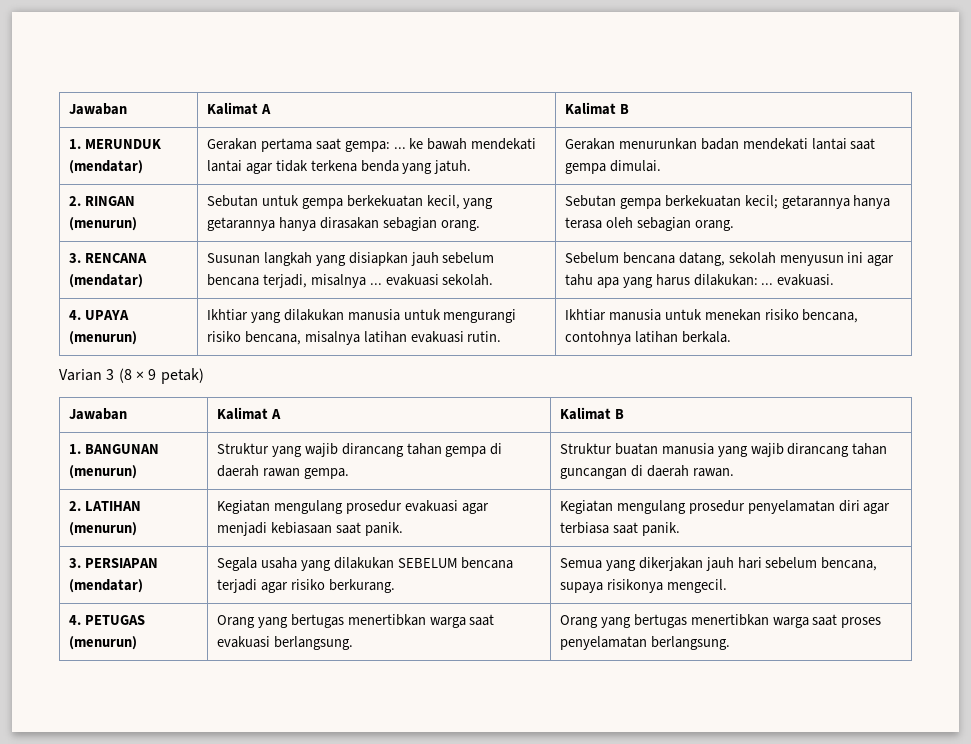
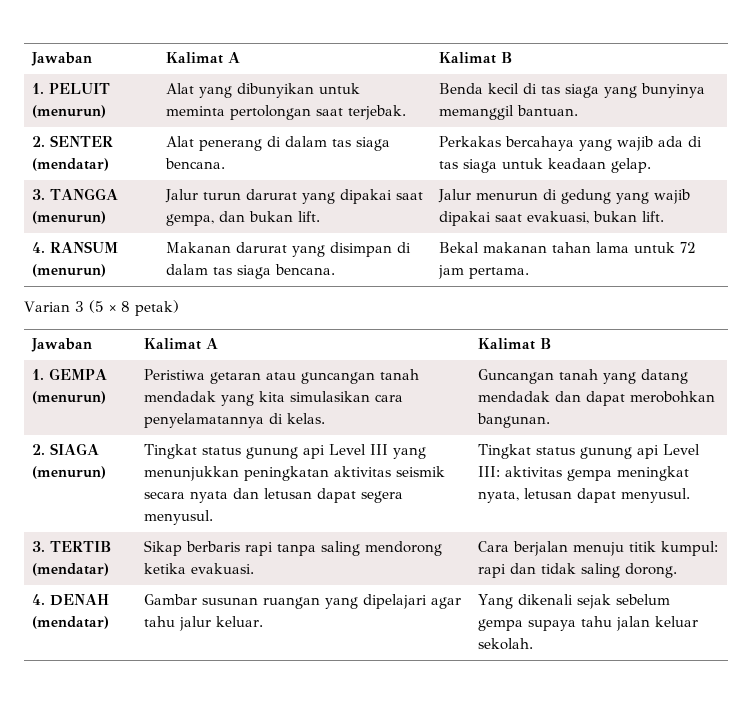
[68,103,127,115] [206,102,271,115] [564,102,629,115] [68,139,161,149] [68,160,143,174] [206,138,537,152] [206,160,472,174] [564,138,876,150] [564,160,661,174] [68,196,135,206] [68,217,137,231] [206,195,494,209] [206,217,480,231] [564,195,891,209] [564,217,734,231] [68,253,147,263] [68,274,143,288] [206,252,495,266] [206,274,494,288] [564,252,895,266] [564,274,835,288] [68,310,129,320] [68,331,137,345] [206,309,517,323] [206,331,502,345] [564,309,859,323] [564,331,731,345] Jawaban | Kalimat A | Kalimat B // 1. MERUNDUK (mendatar) | Gerakan pertama saat gempa: ... ke bawah mendekati lantai agar tidak terkena benda yang jatuh. | Gerakan menurunkan badan mendekati lantai saat gempa dimulai. // 2. RINGAN (menurun) | Sebutan untuk gempa berkekuatan kecil, yang getarannya hanya dirasakan sebagian orang. | Sebutan gempa berkekuatan kecil; getarannya hanya terasa oleh sebagian orang. // 3. RENCANA (mendatar) | Susunan langkah yang disiapkan jauh sebelum bencana terjadi, misalnya ... evakuasi sekolah. | Sebelum bencana datang, sekolah menyusun ini agar tahu apa yang harus dilakukan: ... evakuasi. // 4. UPAYA (menurun) | Ikhtiar yang dilakukan manusia untuk mengurangi risiko bencana, misalnya latihan evakuasi rutin. | Ikhtiar manusia untuk menekan risiko bencana, contohnya latihan berkala. -> [31,52,93,66] [166,52,241,64] [439,52,513,64] [32,83,111,94] [32,105,107,118] [166,83,361,98] [166,105,407,120] [439,83,706,98] [439,105,579,120] [32,135,114,147] [32,158,110,171] [166,136,391,151] [165,158,226,169] [439,136,703,151] [439,158,652,173] [32,188,119,200] [32,211,107,224] [165,189,424,204] [166,211,321,226] [438,189,691,204] [439,211,665,226] [32,241,119,253] [32,264,107,277] [166,242,412,257] [166,264,336,279] [439,242,697,253] [438,265,530,279] Jawaban | Kalimat A | Kalimat B // 1. PELUIT (menurun) | Alat yang dibunyikan untuk meminta pertolongan saat terjebak. | Benda kecil di tas siaga yang bunyinya memanggil bantuan. // 2. SENTER (mendatar) | Alat penerang di dalam tas siaga bencana. | Perkakas bercahaya yang wajib ada di tas siaga untuk keadaan gelap. // 3. TANGGA (menurun) | Jalur turun darurat yang dipakai saat gempa, dan bukan lift. | Jalur menurun di gedung yang wajib dipakai saat evakuasi, bukan lift. // 4. RANSUM (menurun) | Makanan darurat yang disimpan di dalam tas siaga bencana. | Bekal makanan tahan lama untuk 72 jam pertama.
[118,368,157,383] (8 × 9 -> [88,300,130,313] (5 × 8
[84,444,159,454] [68,465,137,479] [216,443,503,457] [216,465,349,479] [559,443,888,457] [559,465,734,479] [68,501,141,511] [68,522,137,536] [216,500,489,514] [216,522,403,536] [559,500,891,514] [559,522,680,536] [68,558,158,568] [68,579,143,593] [216,557,514,571] [216,579,395,593] [559,557,878,571] [559,579,727,593] [68,615,145,625] [68,636,137,650] [216,614,495,628] [216,636,353,650] [559,614,882,628] [559,636,730,650] BANGUNAN (menurun) | Struktur yang wajib dirancang tahan gempa di daerah rawan gempa. | Struktur buatan manusia yang wajib dirancang tahan guncangan di daerah rawan. // 2. LATIHAN (menurun) | Kegiatan mengulang prosedur evakuasi agar menjadi kebiasaan saat panik. | Kegiatan mengulang prosedur penyelamatan diri agar terbiasa saat panik. // 3. PERSIAPAN (mendatar) | Segala usaha yang dilakukan SEBELUM bencana terjadi agar risiko berkurang. | Semua yang dikerjakan jauh hari sebelum bencana, supaya risikonya mengecil. // 4. PETUGAS (menurun) | Orang yang bertugas menertibkan warga saat evakuasi berlangsung. | Orang yang bertugas menertibkan warga saat proses penyelamatan berlangsung. -> [49,368,108,380] [32,391,107,404] [144,369,420,384] [144,391,404,406] [144,413,326,428] [478,369,689,384] [478,391,716,406] [477,413,551,428] [32,443,100,455] [32,466,107,479] [144,444,427,459] [144,466,446,481] [144,488,404,503] [144,510,214,525] [478,444,701,459] [478,466,690,481] [478,488,691,503] [32,541,112,552] [32,563,110,576] [144,540,443,556] [144,563,255,574] [478,541,719,556] [478,563,678,578] [32,594,110,606] [32,616,110,629] [144,594,462,609] [144,616,264,631] [478,594,671,609] [478,616,699,631] [478,638,534,650] GEMPA (menurun) | Peristiwa getaran atau guncangan tanah mendadak yang kita simulasikan cara penyelamatannya di kelas. | Guncangan tanah yang datang mendadak dan dapat merobohkan bangunan. // 2. SIAGA (menurun) | Tingkat status gunung api Level III yang menunjukkan peningkatan aktivitas seismik secara nyata dan letusan dapat segera menyusul. | Tingkat status gunung api Level III: aktivitas gempa meningkat nyata, letusan dapat menyusul. // 3. TERTIB (mendatar) | Sikap berbaris rapi tanpa saling mendorong ketika evakuasi. | Cara berjalan menuju titik kumpul: rapi dan tidak saling dorong. // 4. DENAH (mendatar) | Gambar susunan ruangan yang dipelajari agar tahu jalur keluar. | Yang dikenali sejak sebelum gempa supaya tahu jalan keluar sekolah.

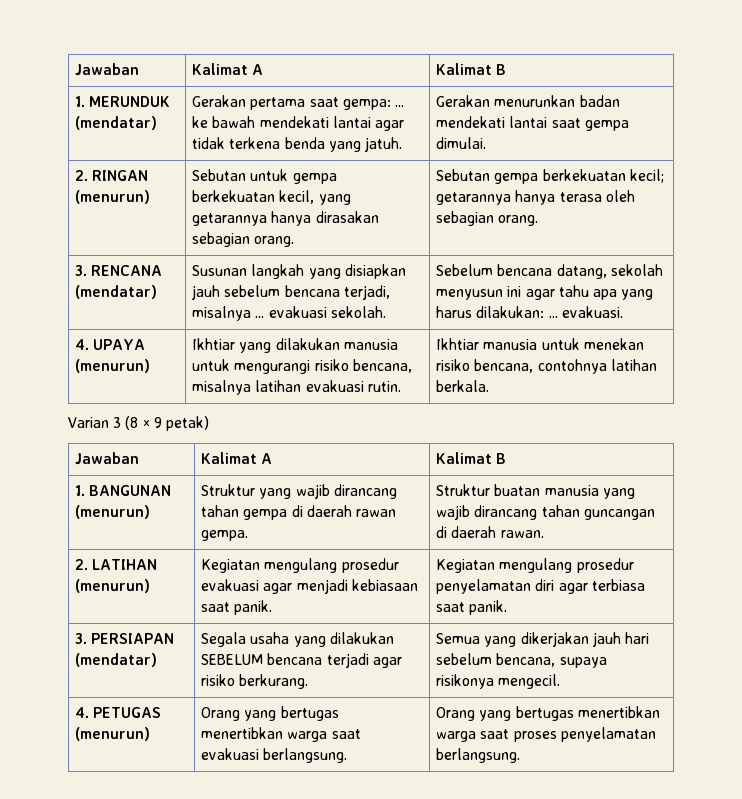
[31,52,93,66] [166,52,241,64] [439,52,513,64] [32,83,111,94] [32,105,107,118] [166,83,361,98] [166,105,407,120] [439,83,706,98] [439,105,579,120] [32,135,114,147] [32,158,110,171] [166,136,391,151] [165,158,226,169] [439,136,703,151] [439,158,652,173] [32,188,119,200] [32,211,107,224] [165,189,424,204] [166,211,321,226] [438,189,691,204] [439,211,665,226] [32,241,119,253] [32,264,107,277] [166,242,412,257] [166,264,336,279] [439,242,697,253] [438,265,530,279] Jawaban | Kalimat A | Kalimat B // 1. PELUIT (menurun) | Alat yang dibunyikan untuk meminta pertolongan saat terjebak. | Benda kecil di tas siaga yang bunyinya memanggil bantuan. // 2. SENTER (mendatar) | Alat penerang di dalam tas siaga bencana. | Perkakas bercahaya yang wajib ada di tas siaga untuk keadaan gelap. // 3. TANGGA (menurun) | Jalur turun darurat yang dipakai saat gempa, dan bukan lift. | Jalur menurun di gedung yang wajib dipakai saat evakuasi, bukan lift. // 4. RANSUM (menurun) | Makanan darurat yang disimpan di dalam tas siaga bencana. | Bekal makanan tahan lama untuk 72 jam pertama. -> [75,63,140,76] [192,63,264,75] [436,63,507,75] [75,96,171,107] [75,116,158,130] [192,95,404,110] [192,116,404,131] [192,137,402,152] [436,95,620,107] [436,116,629,131] [436,137,487,149] [75,170,149,181] [75,190,151,204] [192,169,337,184] [192,190,351,205] [192,211,379,226] [192,232,295,247] [436,169,664,184] [436,190,635,205] [436,211,539,226] [75,265,163,276] [75,285,158,299] [192,264,406,279] [191,285,390,300] [192,306,386,321] [436,264,663,279] [436,285,654,300] [436,306,623,318] [75,339,146,350] [75,359,151,373] [192,338,398,353] [192,359,412,374] [192,380,401,395] [436,338,644,350] [436,359,657,374] [436,380,490,392] Jawaban | Kalimat A | Kalimat B // 1. MERUNDUK (mendatar) | Gerakan pertama saat gempa: ... ke bawah mendekati lantai agar tidak terkena benda yang jatuh. | Gerakan menurunkan badan mendekati lantai saat gempa dimulai. // 2. RINGAN (menurun) | Sebutan untuk gempa berkekuatan kecil, yang getarannya hanya dirasakan sebagian orang. | Sebutan gempa berkekuatan kecil; getarannya hanya terasa oleh sebagian orang. // 3. RENCANA (mendatar) | Susunan langkah yang disiapkan jauh sebelum bencana terjadi, misalnya ... evakuasi sekolah. | Sebelum bencana datang, sekolah menyusun ini agar tahu apa yang harus dilakukan: ... evakuasi. // 4. UPAYA (menurun) | Ikhtiar yang dilakukan manusia untuk mengurangi risiko bencana, misalnya latihan evakuasi rutin. | Ikhtiar manusia untuk menekan risiko bencana, contohnya latihan berkala.
[88,300,130,313] (5 × 8 -> [125,416,162,430] (8 × 9
[49,368,108,380] [32,391,107,404] [144,369,420,384] [144,391,404,406] [144,413,326,428] [478,369,689,384] [478,391,716,406] [477,413,551,428] [32,443,100,455] [32,466,107,479] [144,444,427,459] [144,466,446,481] [144,488,404,503] [144,510,214,525] [478,444,701,459] [478,466,690,481] [478,488,691,503] [32,541,112,552] [32,563,110,576] [144,540,443,556] [144,563,255,574] [478,541,719,556] [478,563,678,578] [32,594,110,606] [32,616,110,629] [144,594,462,609] [144,616,264,631] [478,594,671,609] [478,616,699,631] [478,638,534,650] GEMPA (menurun) | Peristiwa getaran atau guncangan tanah mendadak yang kita simulasikan cara penyelamatannya di kelas. | Guncangan tanah yang datang mendadak dan dapat merobohkan bangunan. // 2. SIAGA (menurun) | Tingkat status gunung api Level III yang menunjukkan peningkatan aktivitas seismik secara nyata dan letusan dapat segera menyusul. | Tingkat status gunung api Level III: aktivitas gempa meningkat nyata, letusan dapat menyusul. // 3. TERTIB (mendatar) | Sikap berbaris rapi tanpa saling mendorong ketika evakuasi. | Cara berjalan menuju titik kumpul: rapi dan tidak saling dorong. // 4. DENAH (mendatar) | Gambar susunan ruangan yang dipelajari agar tahu jalur keluar. | Yang dikenali sejak sebelum gempa supaya tahu jalan keluar sekolah. -> [89,485,172,496] [75,505,151,519] [201,484,397,499] [201,505,396,520] [201,530,249,541] [436,484,635,499] [436,505,655,520] [436,526,544,538] [75,559,158,570] [75,579,151,593] [201,558,399,573] [201,579,418,594] [201,600,273,615] [436,558,634,573] [436,579,645,594] [436,600,508,615] [75,633,175,644] [75,653,158,667] [201,632,394,647] [201,653,402,668] [201,674,309,689] [436,632,649,647] [436,653,607,668] [436,674,561,689] [75,707,162,718] [75,727,151,741] [201,706,339,721] [201,727,361,742] [201,748,348,763] [436,706,660,721] [436,727,656,742] [436,748,521,763] BANGUNAN (menurun) | Struktur yang wajib dirancang tahan gempa di daerah rawan gempa. | Struktur buatan manusia yang wajib dirancang tahan guncangan di daerah rawan. // 2. LATIHAN (menurun) | Kegiatan mengulang prosedur evakuasi agar menjadi kebiasaan saat panik. | Kegiatan mengulang prosedur penyelamatan diri agar terbiasa saat panik. // 3. PERSIAPAN (mendatar) | Segala usaha yang dilakukan SEBELUM bencana terjadi agar risiko berkurang. | Semua yang dikerjakan jauh hari sebelum bencana, supaya risikonya mengecil. // 4. PETUGAS (menurun) | Orang yang bertugas menertibkan warga saat evakuasi berlangsung. | Orang yang bertugas menertibkan warga saat proses penyelamatan berlangsung.

